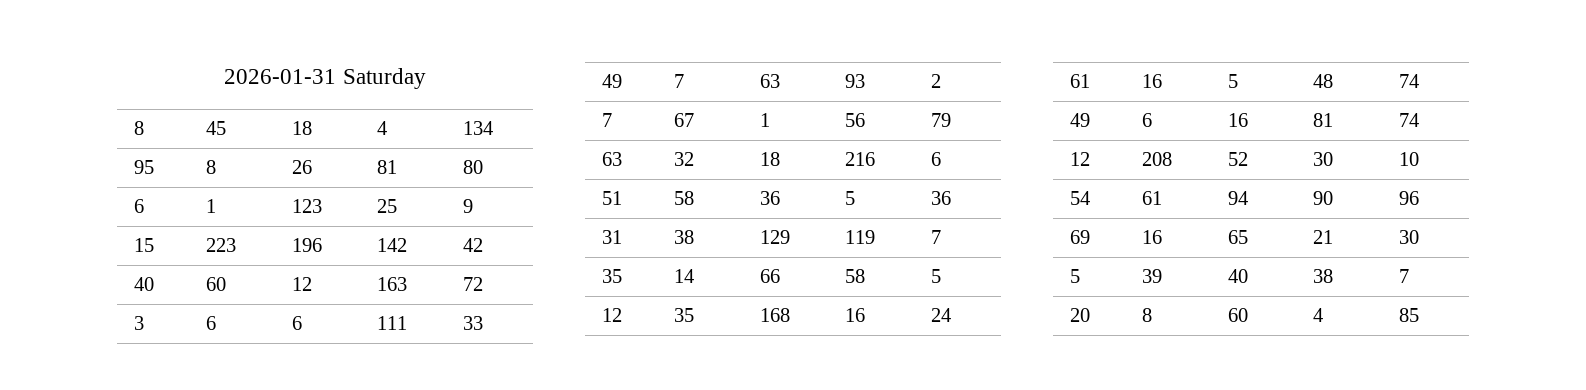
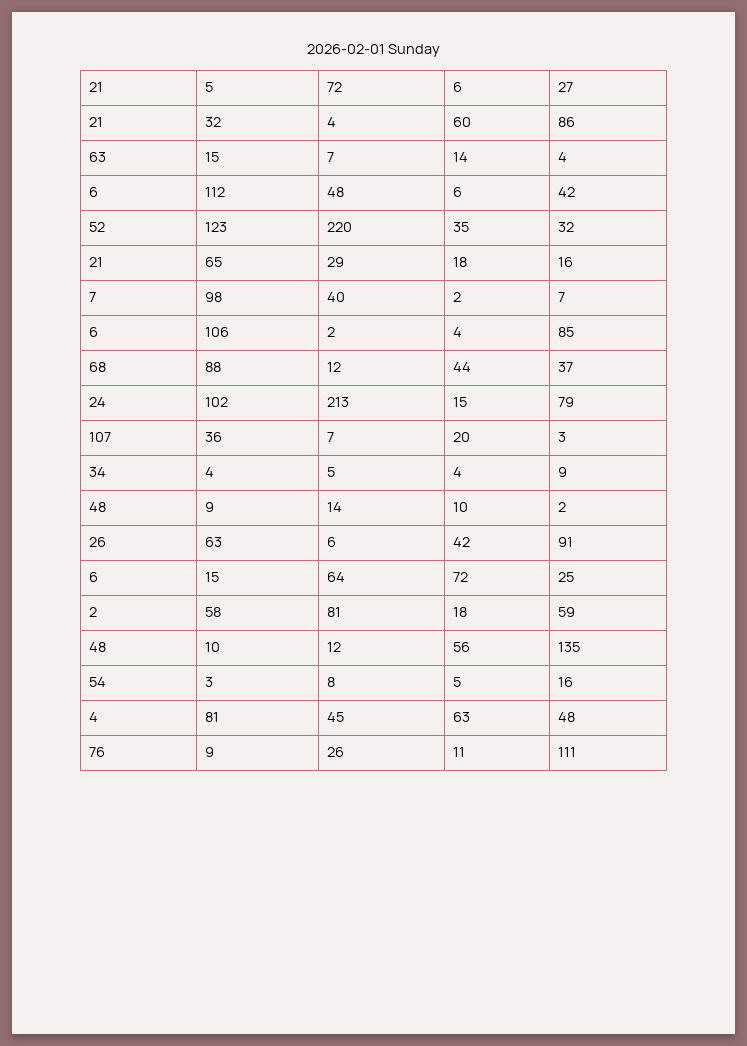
[224,68,426,89] [133,121,144,135] [205,121,226,135] [291,121,312,135] [376,121,387,135] [462,121,493,135] [133,160,154,174] [205,160,216,174] [291,160,312,174] [376,160,397,174] [462,160,483,174] [133,199,144,213] [205,199,216,213] [291,199,322,213] [376,199,397,213] [462,199,473,213] [133,238,154,252] [205,238,236,252] [291,238,322,252] [376,238,407,252] [462,238,483,252] [133,277,154,291] [205,277,226,291] [291,277,312,291] [376,277,407,291] [462,277,483,291] [133,316,144,330] [205,316,216,330] [291,316,302,330] [376,316,407,330] [462,316,483,330] [601,74,622,88] [673,74,684,88] [759,74,780,88] [844,74,865,88] [930,74,941,88] [601,113,612,127] [673,113,694,127] [759,113,770,127] [844,113,865,127] [930,113,951,127] [601,152,622,166] [673,152,694,166] [759,152,780,166] [844,152,875,166] [930,152,941,166] [601,191,622,205] [673,191,694,205] [759,191,780,205] [844,191,855,205] [930,191,951,205] [601,230,622,244] [673,230,694,244] [759,230,790,244] [844,230,875,244] [930,230,941,244] [601,269,622,283] [673,269,694,283] [759,269,780,283] [844,269,865,283] [930,269,941,283] [601,308,622,322] [673,308,694,322] [759,308,790,322] [844,308,865,322] [930,308,951,322] [1069,74,1090,88] [1141,74,1162,88] [1227,74,1238,88] [1312,74,1333,88] [1398,74,1419,88] [1069,113,1090,127] [1141,113,1152,127] [1227,113,1248,127] [1312,113,1333,127] [1398,113,1419,127] [1069,152,1090,166] [1141,152,1172,166] [1227,152,1248,166] [1312,152,1333,166] [1398,152,1419,166] [1069,191,1090,205] [1141,191,1162,205] [1227,191,1248,205] [1312,191,1333,205] [1398,191,1419,205] [1069,230,1090,244] [1141,230,1162,244] [1227,230,1248,244] [1312,230,1333,244] [1398,230,1419,244] [1069,269,1080,283] [1141,269,1162,283] [1227,269,1248,283] [1312,269,1333,283] [1398,269,1409,283] [1069,308,1090,322] [1141,308,1152,322] [1227,308,1248,322] [1312,308,1323,322] [1398,308,1419,322] 2026-01-31 Saturday // 8 | 45 | 18 | 4 | 134 // 95 | 8 | 26 | 81 | 80 // 6 | 1 | 123 | 25 | 9 // 15 | 223 | 196 | 142 | 42 // 40 | 60 | 12 | 163 | 72 // 3 | 6 | 6 | 111 | 33 // 49 | 7 | 63 | 93 | 2 // 7 | 67 | 1 | 56 | 79 // 63 | 32 | 18 | 216 | 6 // 51 | 58 | 36 | 5 | 36 // 31 | 38 | 129 | 119 | 7 // 35 | 14 | 66 | 58 | 5 // 12 | 35 | 168 | 16 | 24 // 61 | 16 | 5 | 48 | 74 // 49 | 6 | 16 | 81 | 74 // 12 | 208 | 52 | 30 | 10 // 54 | 61 | 94 | 90 | 96 // 69 | 16 | 65 | 21 | 30 // 5 | 39 | 40 | 38 | 7 // 20 | 8 | 60 | 4 | 85 -> [306,44,441,57] [89,82,104,92] [205,82,214,92] [327,82,343,92] [453,82,463,92] [558,82,574,92] [89,117,104,127] [205,117,222,127] [327,117,337,127] [453,117,472,127] [558,117,576,127] [89,152,107,162] [205,152,220,162] [327,152,335,162] [453,152,469,162] [558,152,568,162] [89,187,99,197] [205,187,226,197] [327,187,345,197] [453,187,463,197] [558,187,576,197] [89,222,106,232] [205,222,228,232] [327,222,353,232] [453,222,470,232] [558,222,575,232] [89,257,104,267] [205,257,223,267] [327,257,345,267] [453,257,468,267] [558,257,574,267] [89,292,97,302] [205,292,223,302] [327,292,346,302] [453,292,462,302] [558,292,566,302] [89,327,99,337] [205,327,230,337] [327,327,336,337] [453,327,463,337] [558,327,575,337] [89,362,107,372] [205,362,222,372] [327,362,342,372] [453,362,472,372] [558,362,574,372] [89,397,107,407] [205,397,229,407] [327,397,350,407] [453,397,468,407] [558,397,575,407] [89,432,112,442] [205,432,223,442] [327,432,335,442] [453,432,471,442] [558,432,567,442] [89,467,107,477] [205,467,215,477] [327,467,336,477] [453,467,463,477] [558,467,568,477] [89,502,107,512] [205,502,215,512] [327,502,343,512] [453,502,469,512] [558,502,567,512] [89,537,107,547] [205,537,223,547] [327,537,337,547] [453,537,471,547] [558,537,574,547] [89,572,99,582] [205,572,220,582] [327,572,346,582] [453,572,469,582] [558,572,575,582] [89,607,98,617] [205,607,222,617] [327,607,342,617] [453,607,468,617] [558,607,576,617] [89,642,107,652] [205,642,221,652] [327,642,342,652] [453,642,471,652] [558,642,581,652] [89,677,107,687] [205,677,214,687] [327,677,336,687] [453,677,462,687] [558,677,574,687] [89,712,99,722] [205,712,220,722] [327,712,345,722] [453,712,471,722] [558,712,576,722] [89,747,106,757] [205,747,215,757] [327,747,345,757] [453,747,466,757] [558,747,577,757] 2026-02-01 Sunday // 21 | 5 | 72 | 6 | 27 // 21 | 32 | 4 | 60 | 86 // 63 | 15 | 7 | 14 | 4 // 6 | 112 | 48 | 6 | 42 // 52 | 123 | 220 | 35 | 32 // 21 | 65 | 29 | 18 | 16 // 7 | 98 | 40 | 2 | 7 // 6 | 106 | 2 | 4 | 85 // 68 | 88 | 12 | 44 | 37 // 24 | 102 | 213 | 15 | 79 // 107 | 36 | 7 | 20 | 3 // 34 | 4 | 5 | 4 | 9 // 48 | 9 | 14 | 10 | 2 // 26 | 63 | 6 | 42 | 91 // 6 | 15 | 64 | 72 | 25 // 2 | 58 | 81 | 18 | 59 // 48 | 10 | 12 | 56 | 135 // 54 | 3 | 8 | 5 | 16 // 4 | 81 | 45 | 63 | 48 // 76 | 9 | 26 | 11 | 111

